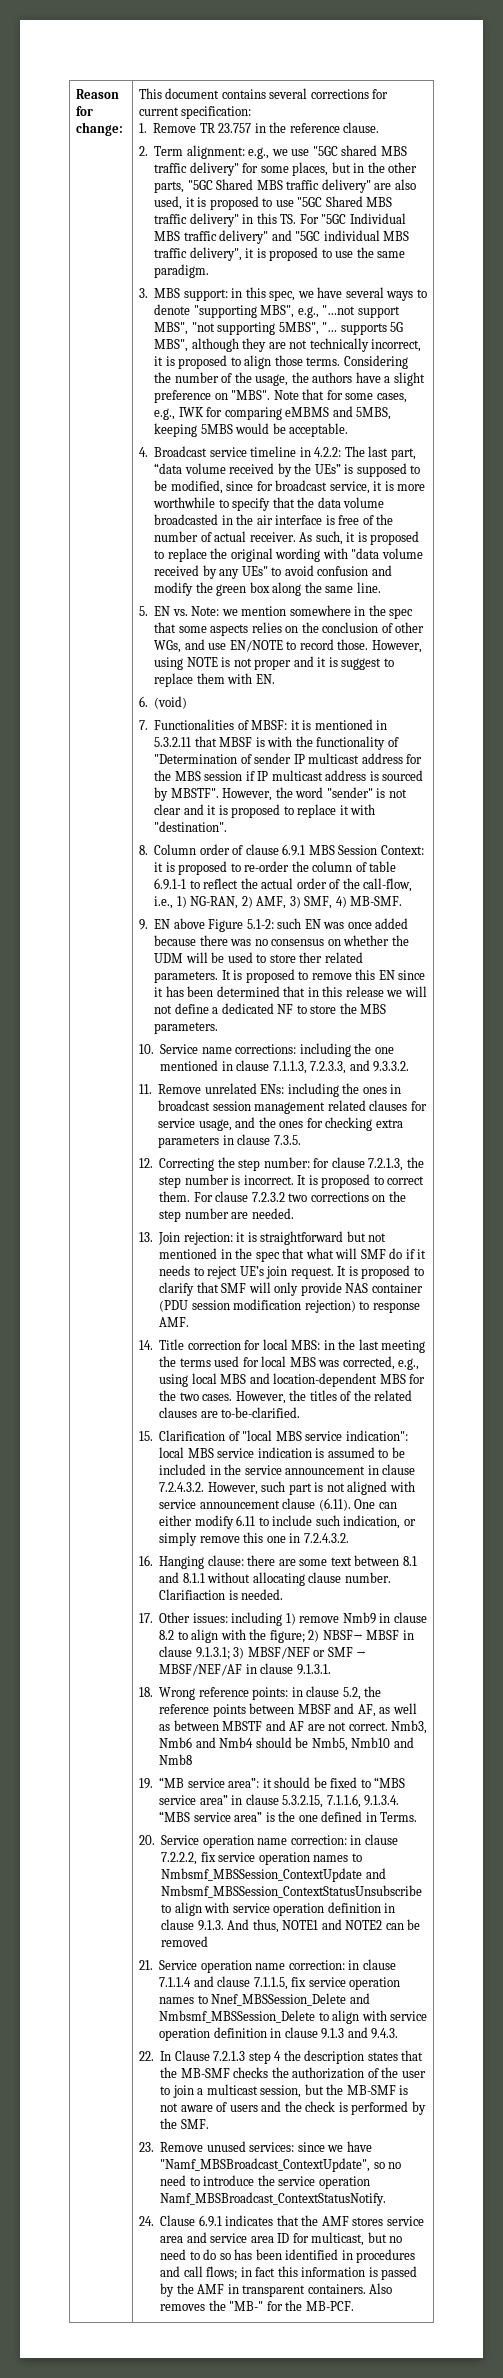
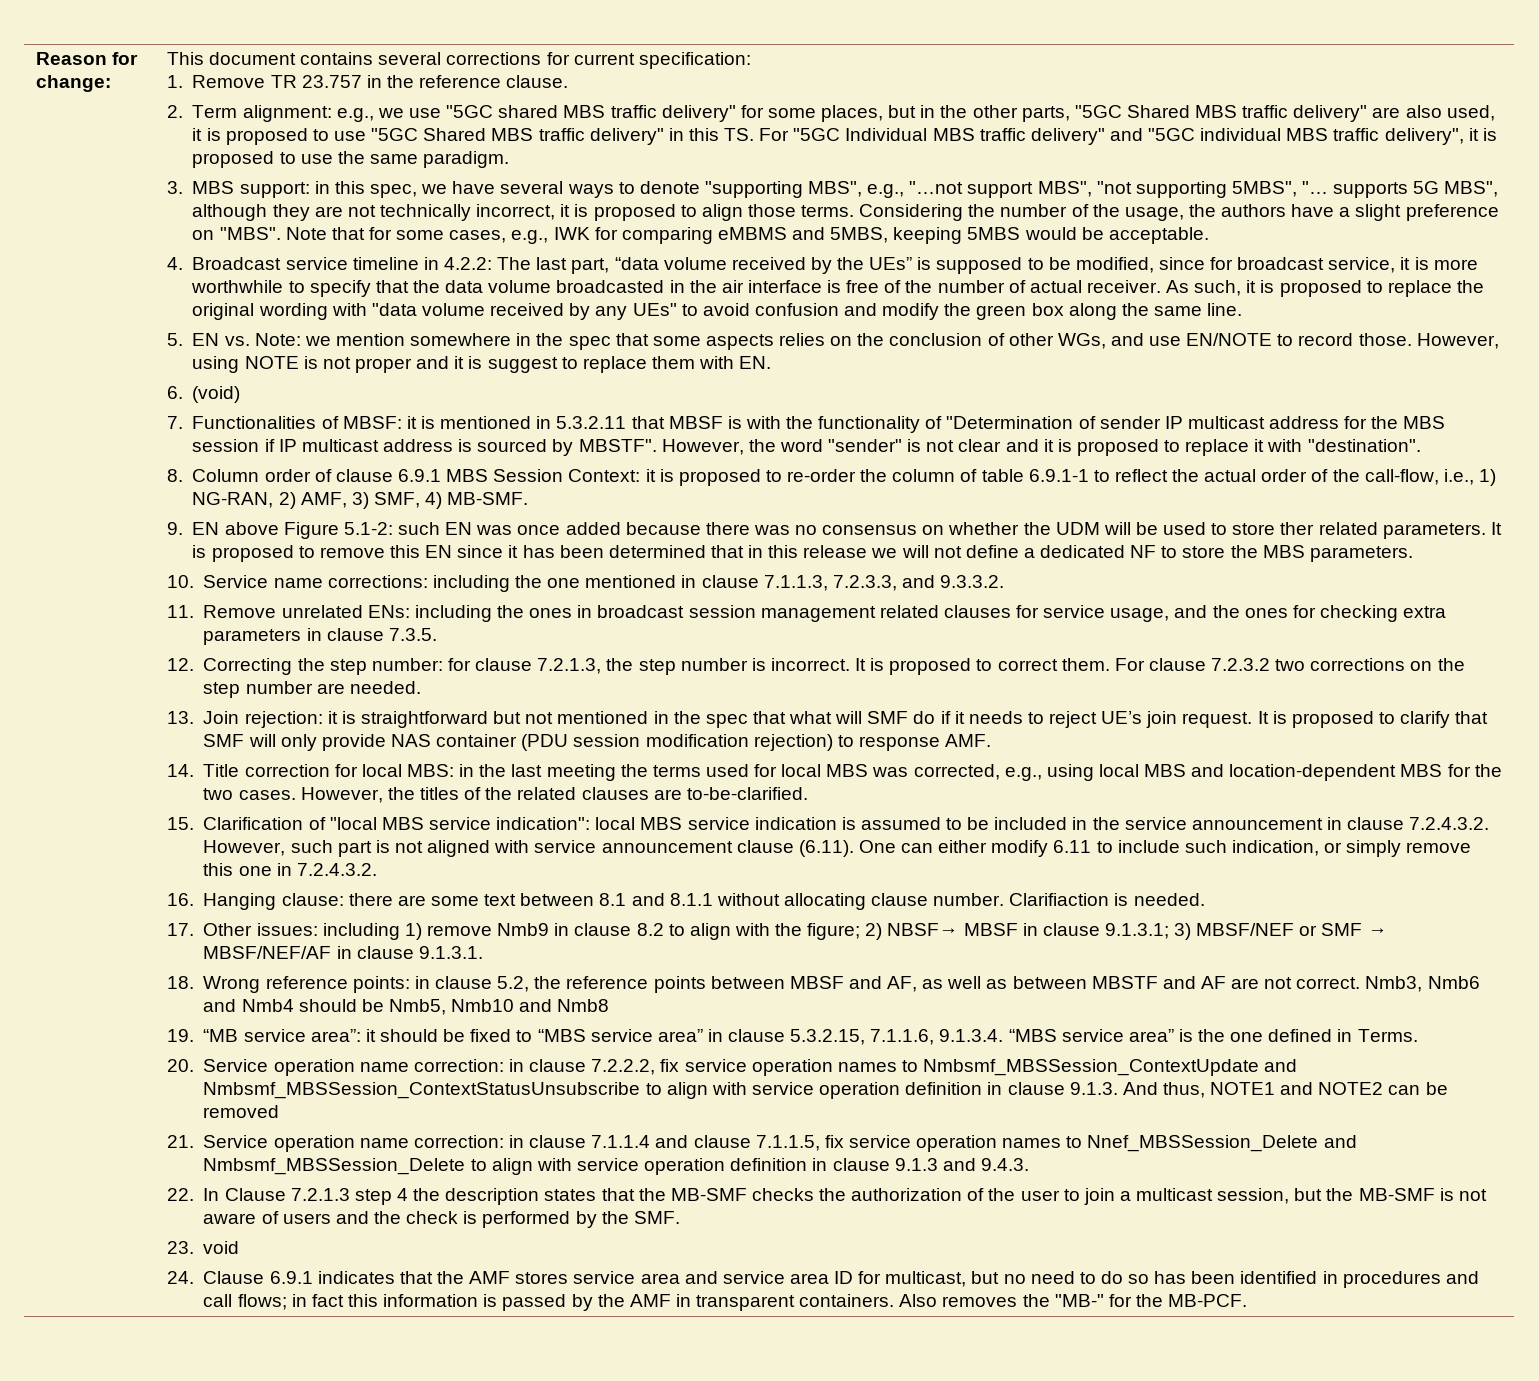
[160,2141,372,2152] [160,2158,402,2172] [160,2175,370,2189] [160,2192,387,2206] Remove unused services: since we have "Namf_MBSBroadcast_ContextUpdate", so no need to introduce the service operation Namf_MBSBroadcast_ContextStatusNotify. -> [203,1241,240,1254] void

